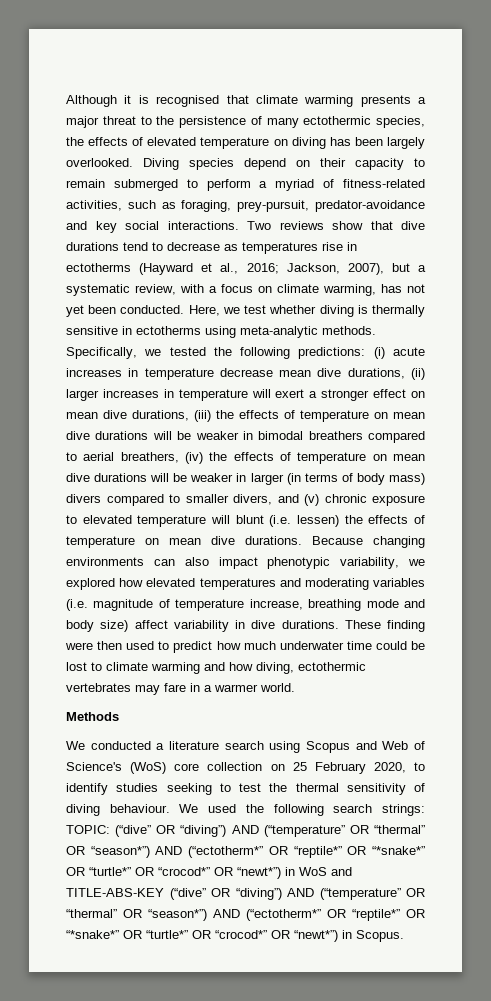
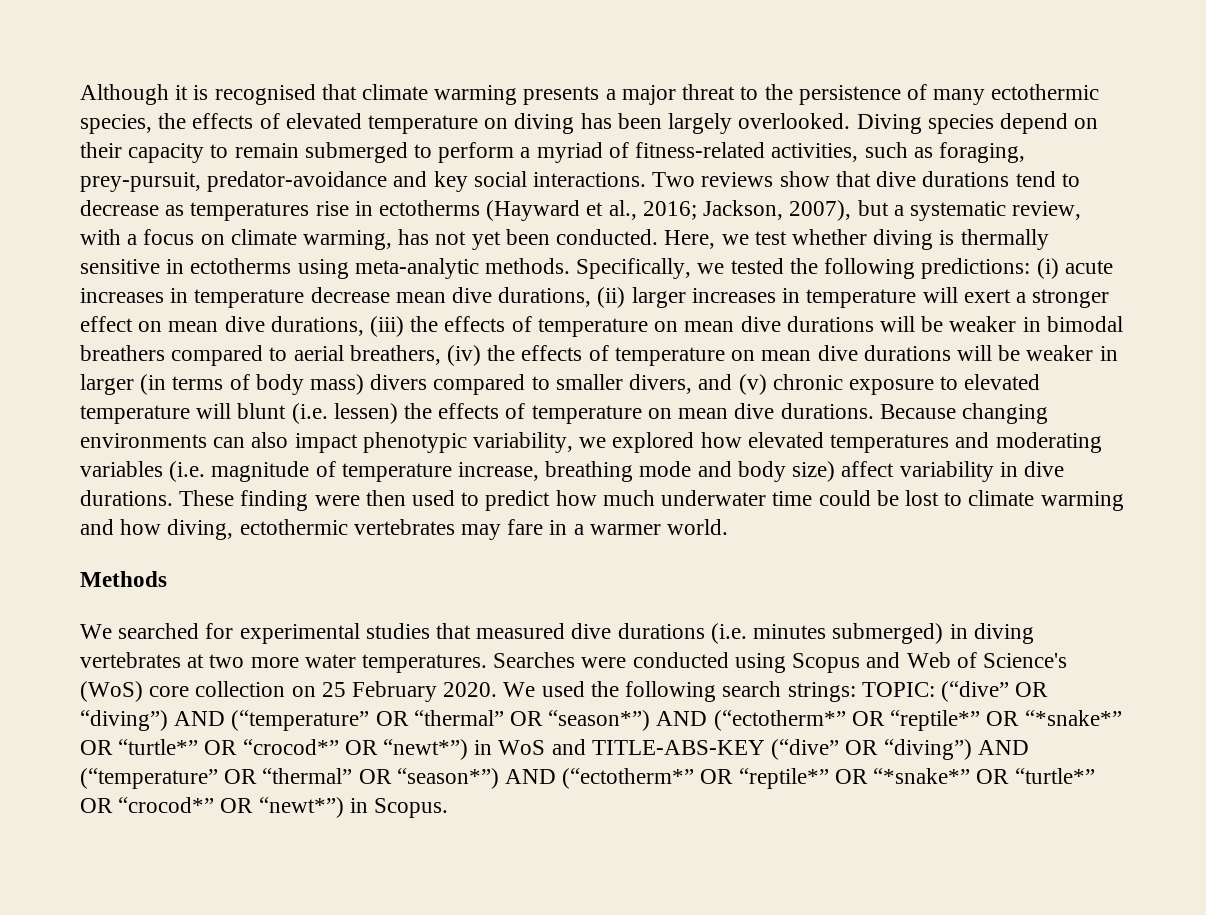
[90,741,264,750] conducted a literature search -> [118,623,1034,644] [80,652,729,673] searched for experimental studies that measured dive durations (i.e. minutes submerged) in diving vertebrates at two more water temperatures. Searches were conducted
[373,762,425,773] [66,783,425,795] [66,804,170,816] 2020, to identify studies seeking to test the thermal sensitivity of diving behaviour. -> [443,682,498,697] 2020.

